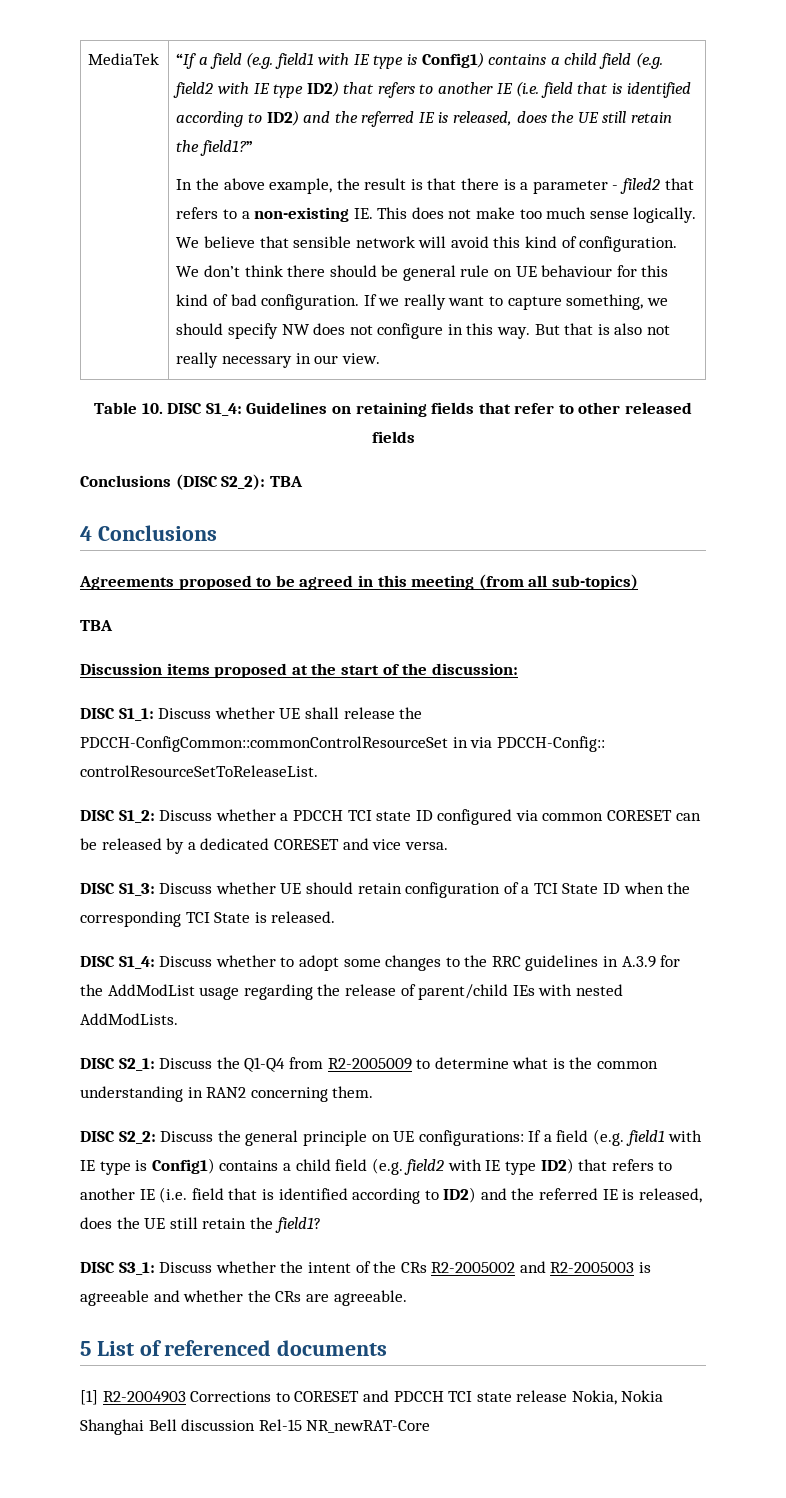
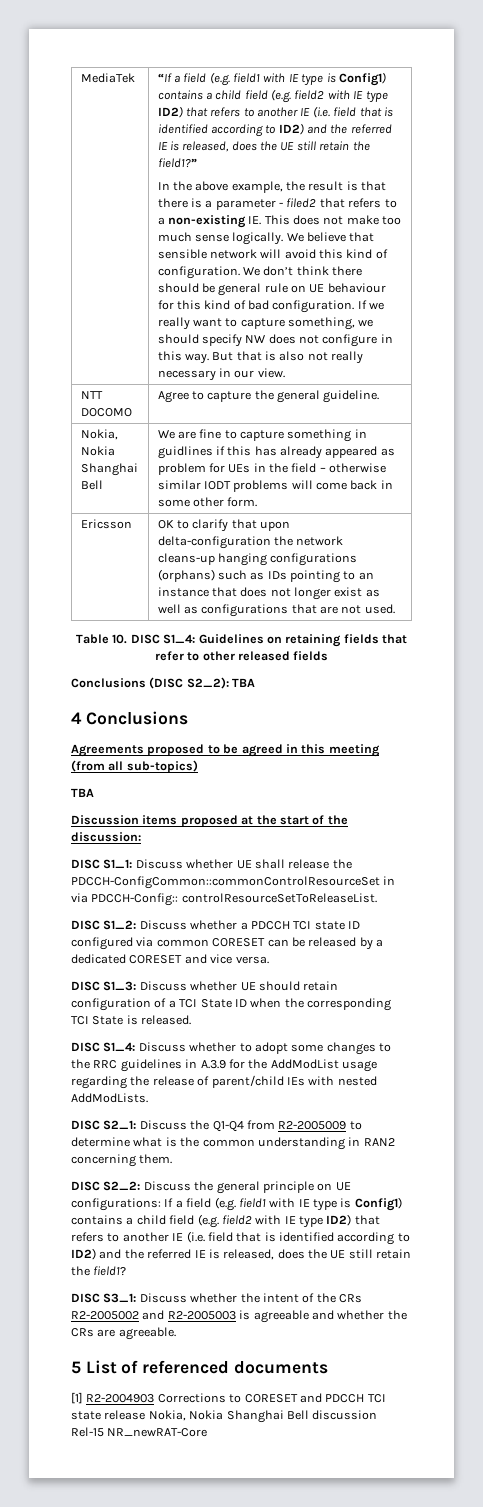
(380, 358) none -> [80,391,103,399] [80,408,132,417] [157,390,380,403] [80,429,118,440] [80,446,115,456] [80,463,138,476] [80,480,103,490] [157,429,367,442] [157,446,395,459] [157,463,387,475] [157,480,393,492] [157,497,258,507] [80,519,132,529] [157,519,291,532] [157,536,344,549] [157,553,358,566] [157,569,374,583] [157,587,380,600] [157,604,395,617] // NTT DOCOMO | Agree to capture the general guideline. // Nokia, Nokia Shanghai Bell | We are fine to capture something in guidlines if this has already appeared as problem for UEs in the field – otherwise similar IODT problems will come back in some other form. // Ericsson | OK to clarify that upon delta-configuration the network cleans-up hanging configurations (orphans) such as IDs pointing to an instance that does not longer exist as well as configurations that are not used.

